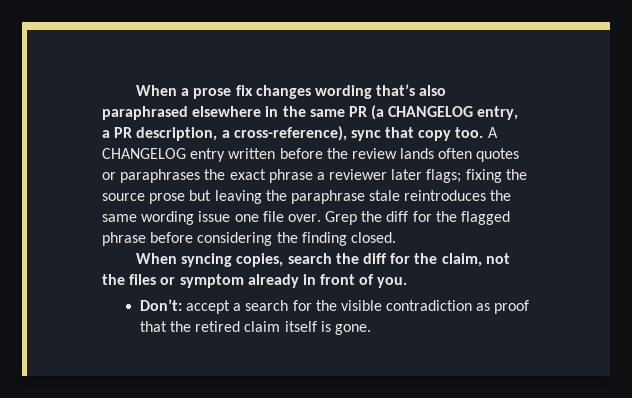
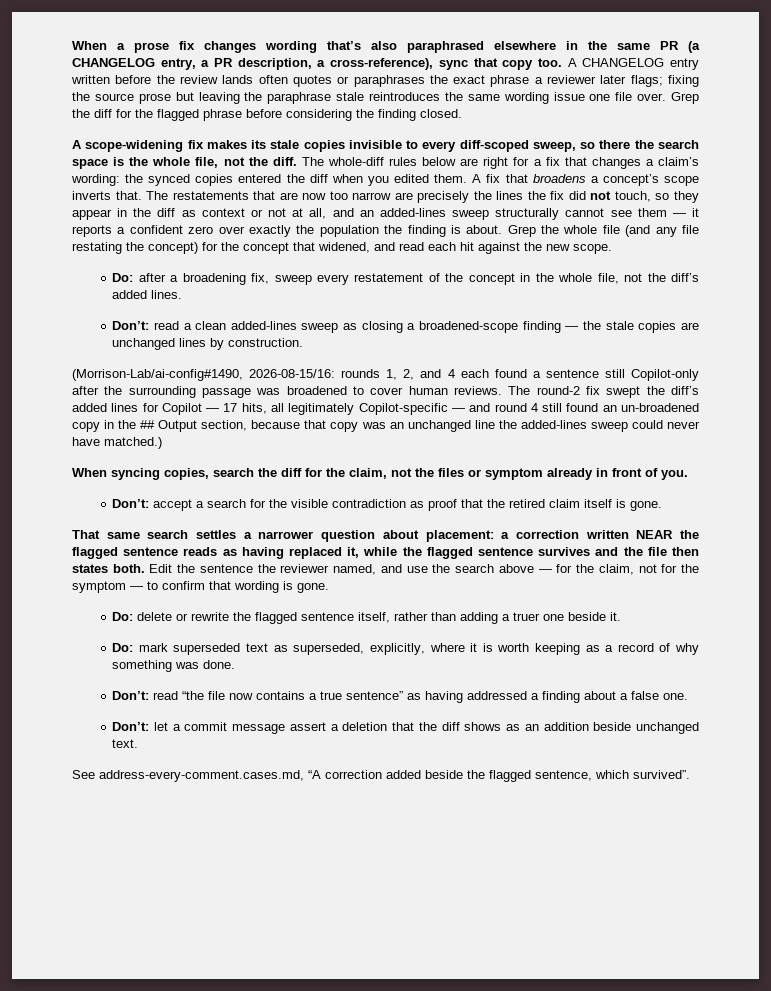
(396, 237) none -> [72,140,699,152] [72,157,700,169] [71,174,700,186] [72,191,699,203] [72,208,699,220] [72,225,700,237] [72,242,612,254] [112,273,699,285] [112,290,183,299] [112,321,700,333] [112,338,304,350] [72,369,699,381] [72,386,699,398] [72,403,699,415] [72,420,700,432] [72,437,162,449] // A scope-widening fix makes its stale copies invisible to every diff-scoped sweep, so there the search space is the whole file, not the diff. The whole-diff rules below are right for a fix that changes a claim’s wording: the synced copies entered the diff when you edited them. A fix that broadens a concept’s scope inverts that. The restatements that are now too narrow are precisely the lines the fix did not touch, so they appear in the diff as context or not at all, and an added-lines sweep structurally cannot see them — it reports a confident zero over exactly the population the finding is about. Grep the whole file (and any file restating the concept) for the concept that widened, and read each hit against the new scope. // Do: after a broadening fix, sweep every restatement of the concept in the whole file, not the diff’s added lines. // Don’t: read a clean added-lines sweep as closing a broadened-scope finding — the stale copies are unchanged lines by construction. // (Morrison-Lab/ai-config#1490, 2026-08-15/16: rounds 1, 2, and 4 each found a sentence still Copilot-only after the surrounding passage was broadened to cover human reviews. The round-2 fix swept the diff’s added lines for Copilot — 17 hits, all legitimately Copilot-specific — and round 4 still found an un-broadened copy in the ## Output section, because that copy was an unchanged line the added-lines sweep could never have matched.)
(371, 329) none -> [72,530,699,542] [72,547,700,559] [72,564,699,575] [72,581,329,593] [112,612,622,624] [112,643,700,655] [112,660,236,672] [112,691,689,703] [112,722,699,734] [112,739,139,748] [72,770,690,782] // That same search settles a narrower question about placement: a correction written NEAR the flagged sentence reads as having replaced it, while the flagged sentence survives and the file then states both. Edit the sentence the reviewer named, and use the search above — for the claim, not for the symptom — to confirm that wording is gone. // Do: delete or rewrite the flagged sentence itself, rather than adding a truer one beside it. // Do: mark superseded text as superseded, explicitly, where it is worth keeping as a record of why something was done. // Don’t: read “the file now contains a true sentence” as having addressed a finding about a false one. // Don’t: let a commit message assert a deletion that the diff shows as an addition beside unchanged text. // See address-every-comment.cases.md, “A correction added beside the flagged sentence, which survived”.

